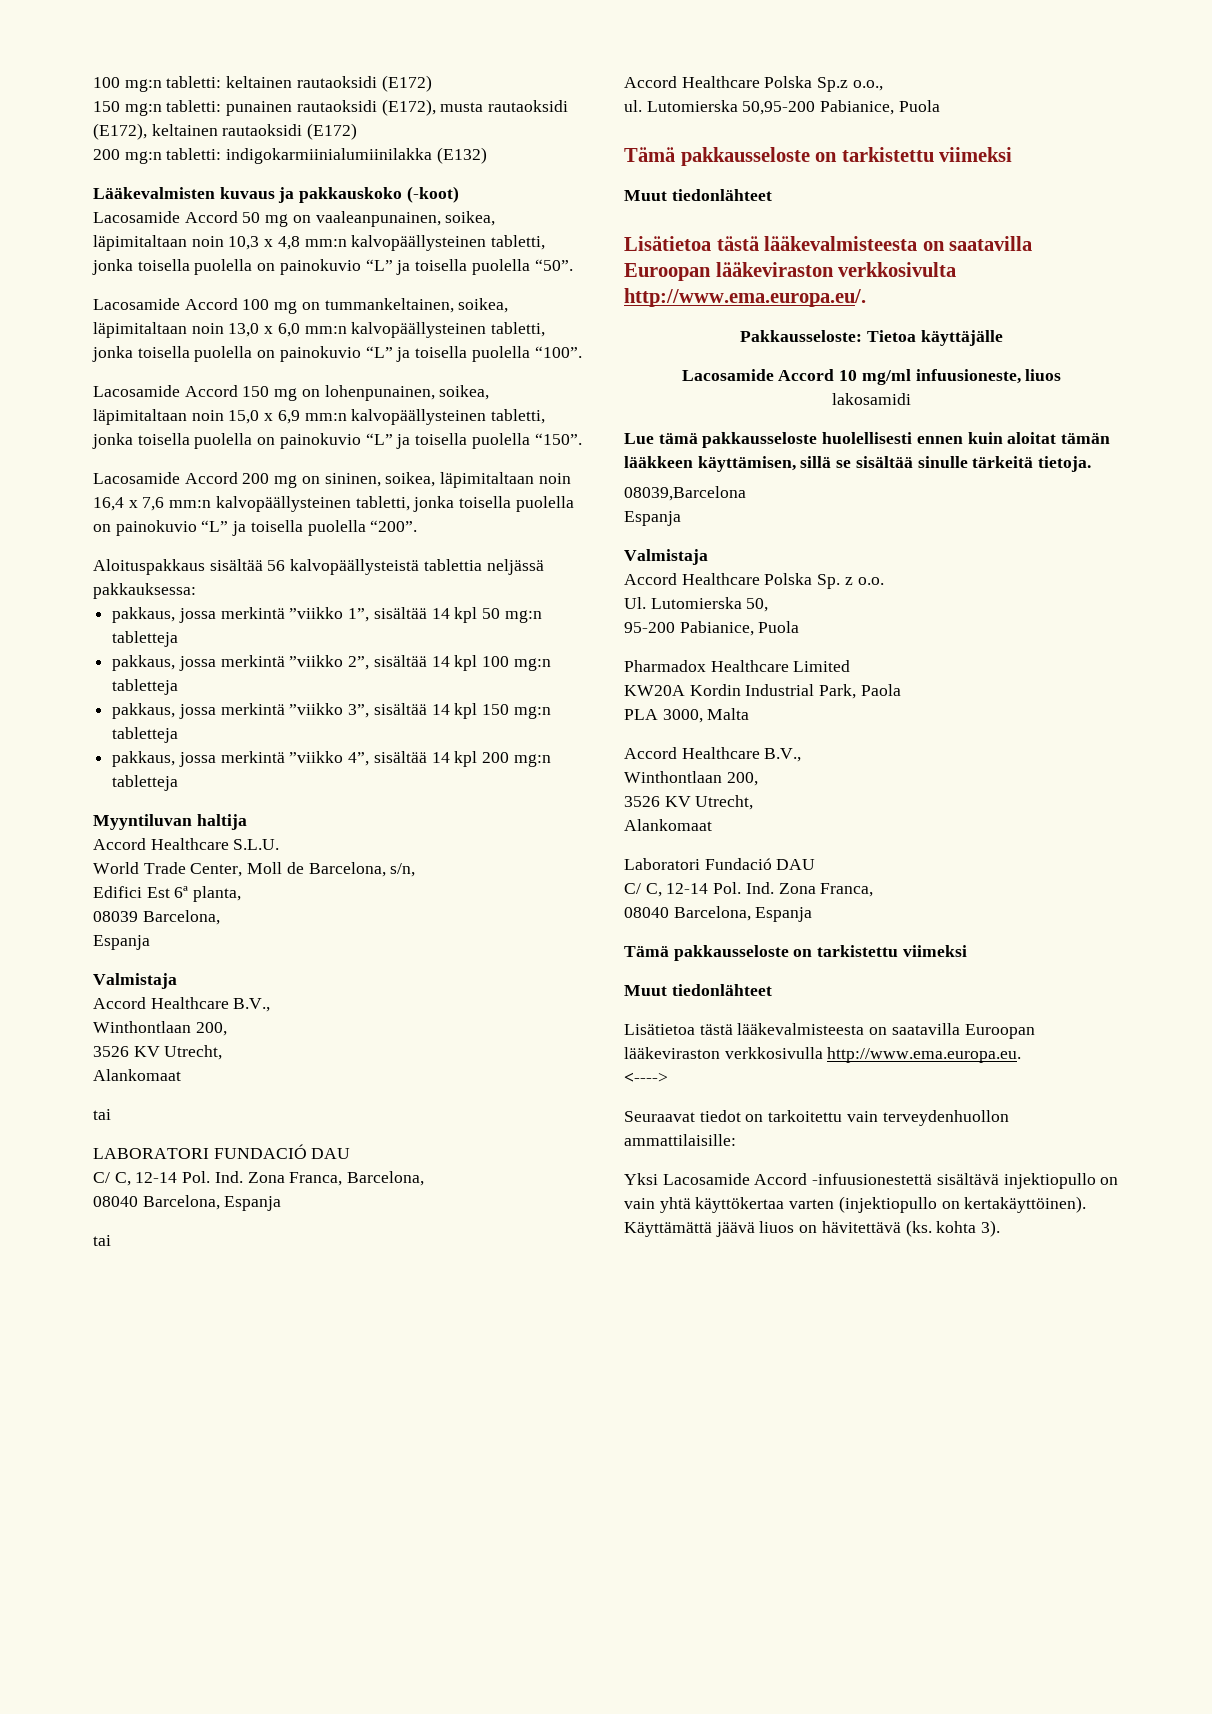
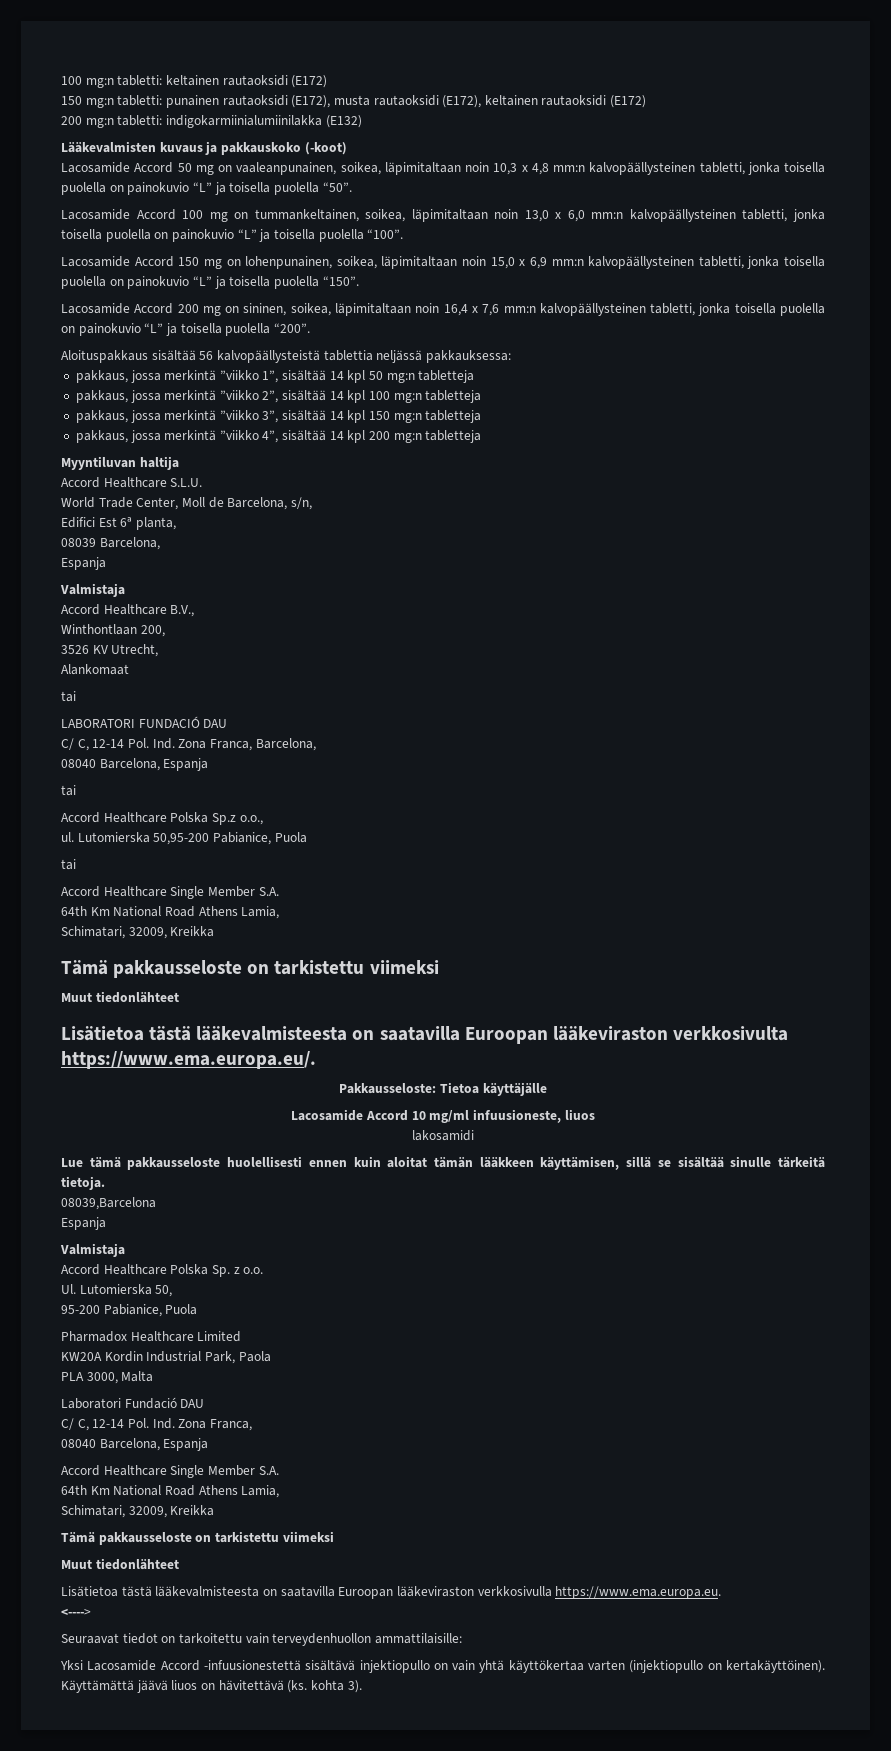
(940, 106) none -> [61,859,76,870] [61,886,279,899] [61,906,280,919] [61,926,215,939] // tai // Accord Healthcare Single Member S.A. // 64th Km National Road Athens Lamia, // Schimatari, 32009, Kreikka
[624,288,866,307] http://www.ema.europa.eu/. -> [61,1051,316,1069] https://www.ema.europa.eu/.
[624,747,802,762] [624,771,758,786] [624,795,754,810] [624,819,712,831] // Accord Healthcare B.V., // Winthontlaan 200, // 3526 KV Utrecht, // Alankomaat -> (154, 1376) none
(813, 914) none -> [61,1465,279,1478] [61,1485,280,1498] [61,1505,215,1518] // Accord Healthcare Single Member S.A. // 64th Km National Road Athens Lamia, // Schimatari, 32009, Kreikka
[827,1047,1022,1063] http://www.ema.europa.eu. -> [555,1586,722,1599] https://www.ema.europa.eu.

